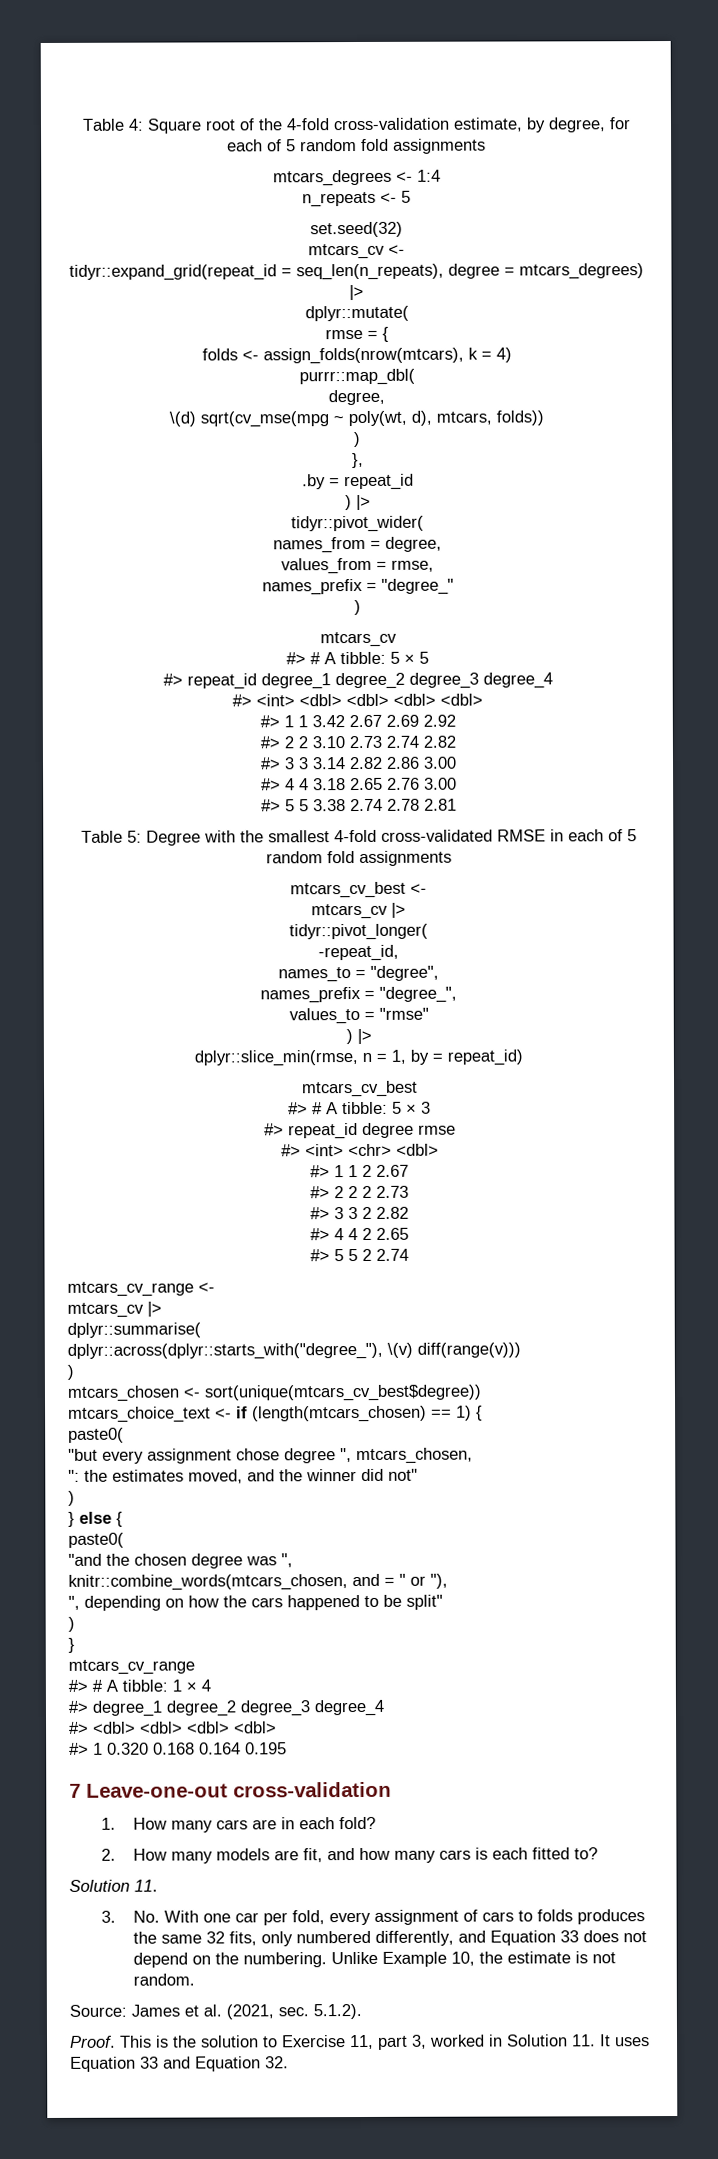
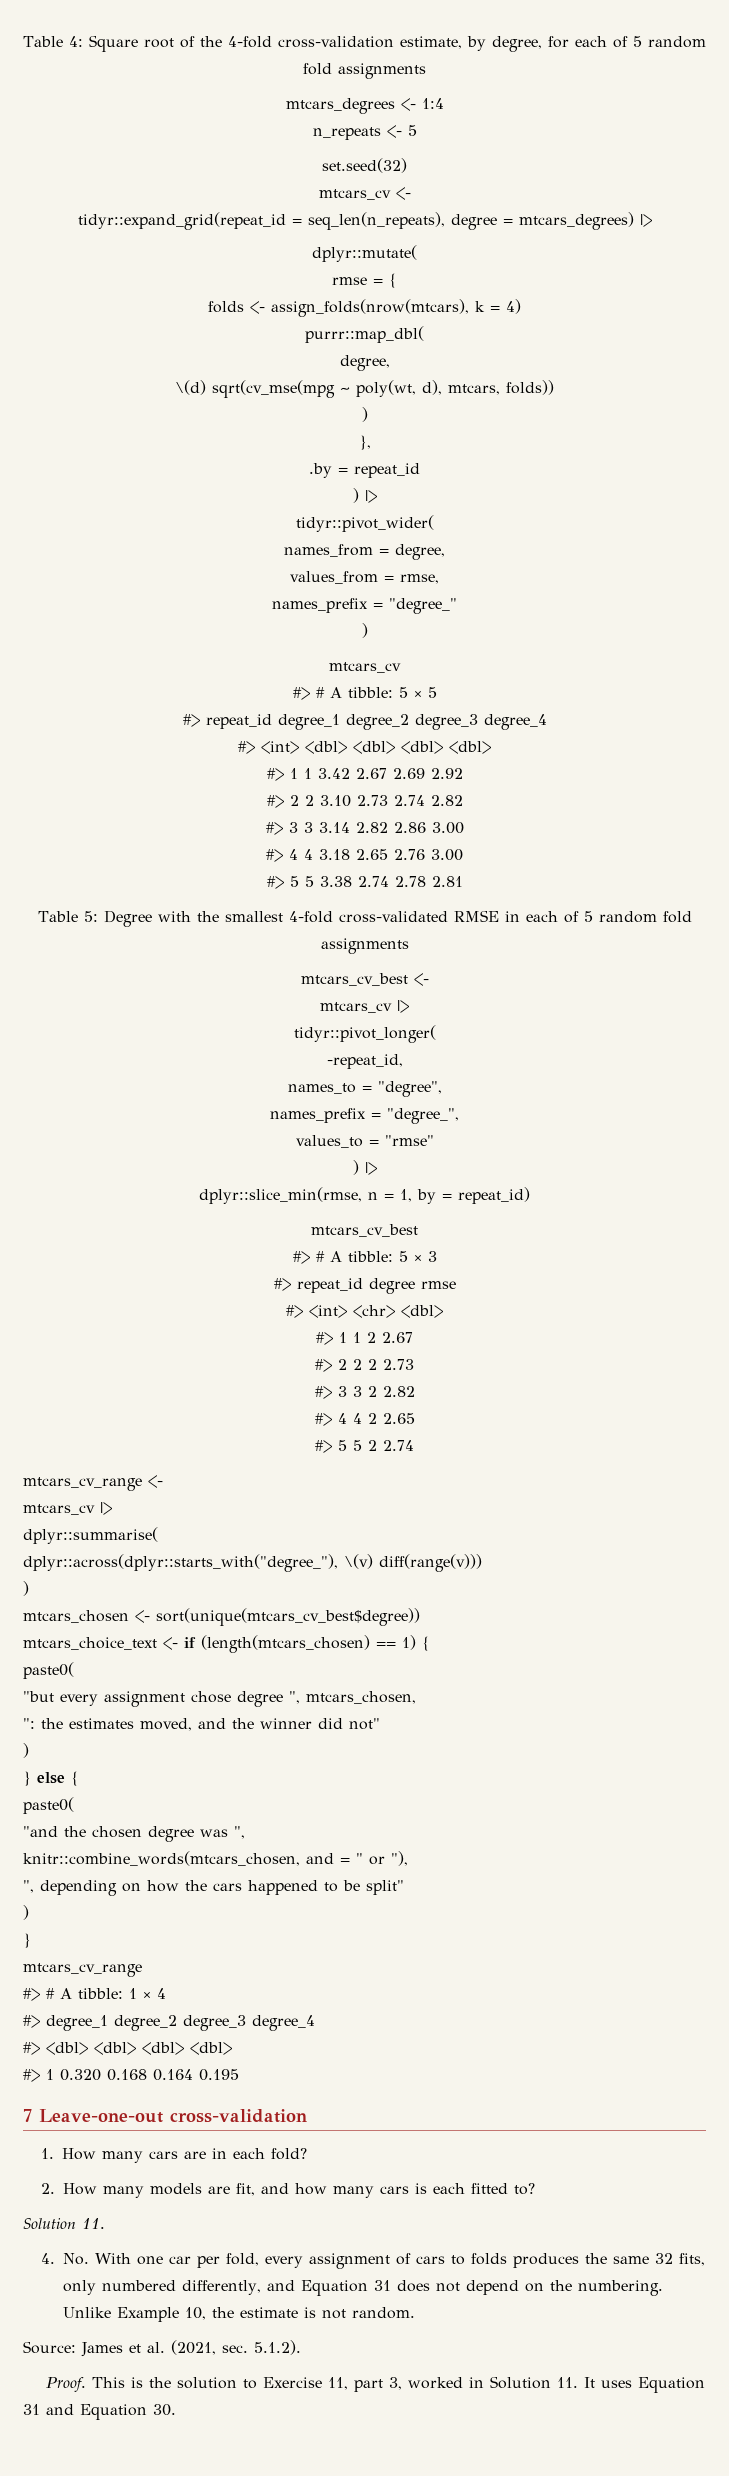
[100,1910,116,1923] 3. -> [40,2253,55,2264] 4.
[559,1930,579,1943] 33 -> [373,2280,391,2291] 31
[140,2056,289,2072] 33 and Equation 32. -> [23,2404,176,2420] 31 and Equation 30.

